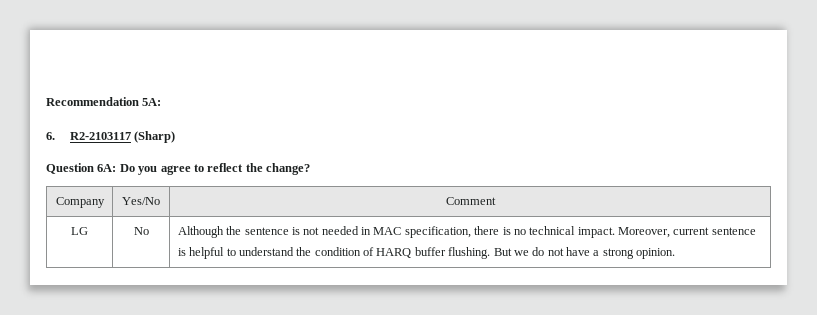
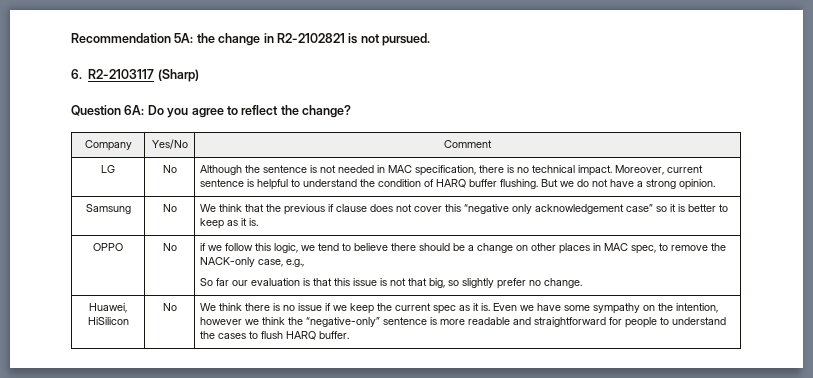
(162, 102) none -> [196,33,430,46] the change in R2-2102821 is not pursued.
(676, 253) none -> [85,204,131,214] [162,204,177,212] [200,204,729,215] [200,218,259,229] [93,243,123,251] [162,243,177,251] [200,243,727,254] [200,257,305,267] [200,278,583,289] [89,303,127,313] [87,317,129,325] [162,303,177,311] [200,303,719,314] [200,317,727,328] [200,331,350,340] // Samsung | No | We think that the previous if clause does not cover this “negative only acknowledgement case” so it is better to keep as it is. // OPPO | No | if we follow this logic, we tend to believe there should be a change on other places in MAC spec, to remove the NACK-only case, e.g., // So far our evaluation is that this issue is not that big, so slightly prefer no change. // Huawei, HiSilicon | No | We think there is no issue if we keep the current spec as it is. Even we have some sympathy on the intention, however we think the “negative-only” sentence is more readable and straightforward for people to understand the cases to flush HARQ buffer.

